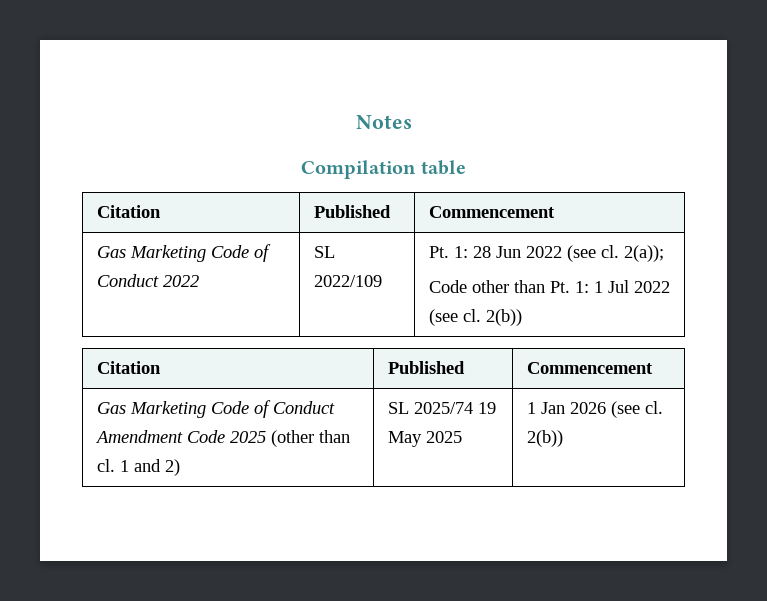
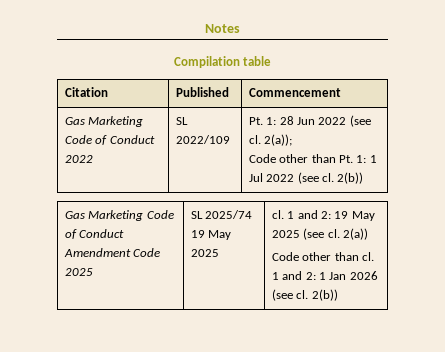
[96,361,161,374] [387,361,465,374] [526,362,653,374] // Citation | Published | Commencement -> (364, 178) none
[270,430,350,447] [96,459,180,476] (other than cl. 1 and 2) -> (93, 272) none
(462, 437) none -> [271,210,375,221] [271,228,368,240] [271,252,374,261] [271,271,316,280] cl. 1 and 2: 19 May 2025 (see cl. 2(a)) // Code other than cl. 1 and 2:

